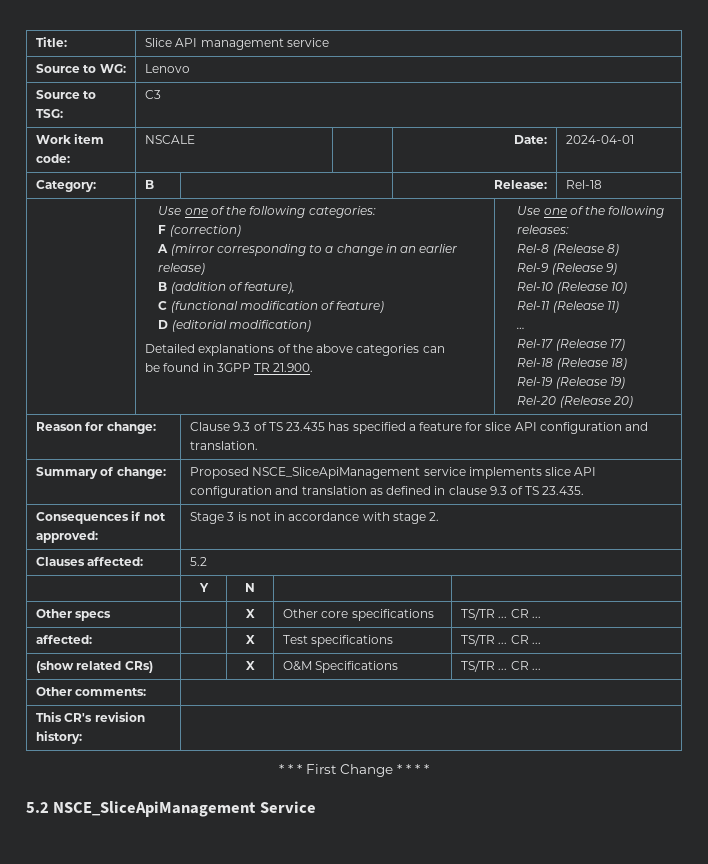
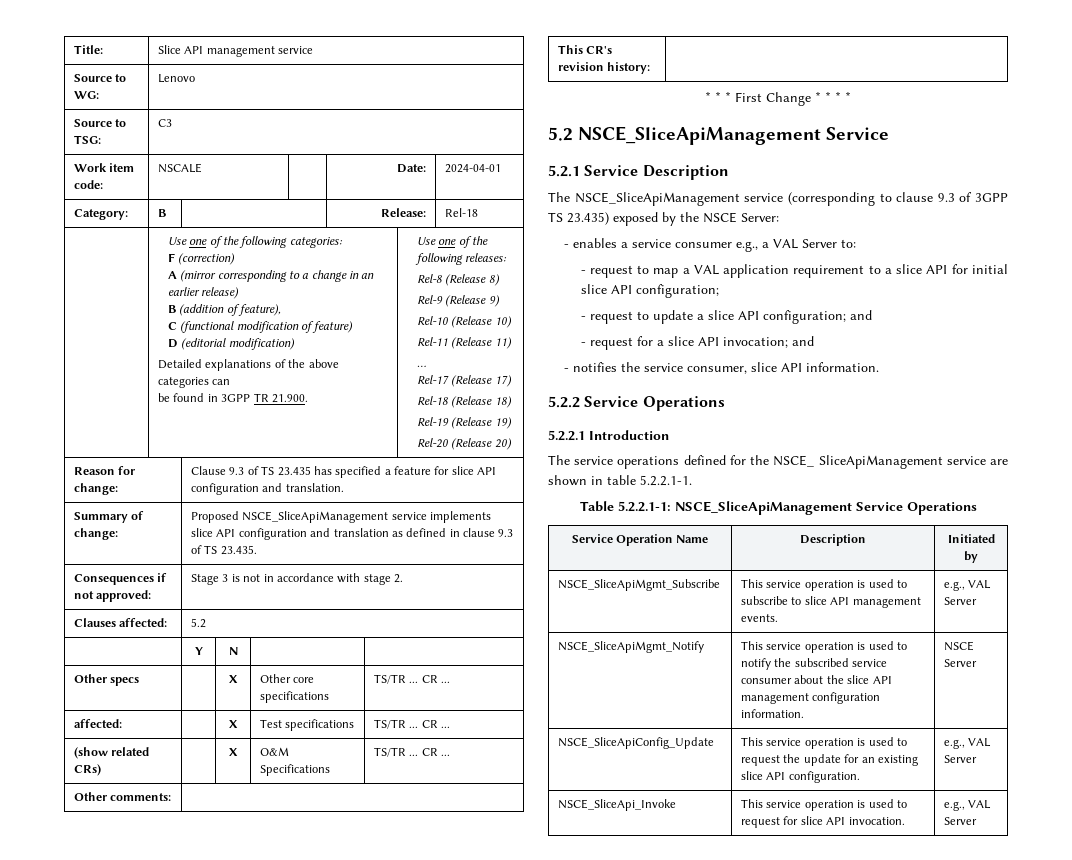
(316, 807) none -> [548,165,729,180] [548,192,1008,206] [548,212,779,226] [564,238,857,252] [580,264,1008,278] [580,284,719,298] [580,310,872,324] [580,336,814,350] [564,362,880,374] [548,396,725,411] [548,430,669,441] [548,455,1008,469] [548,475,692,486] [579,501,977,515] [571,534,709,546] [800,534,866,546] [947,534,995,543] [964,551,978,563] [558,579,721,591] [741,579,907,591] [741,596,921,608] [741,614,779,622] [944,580,992,591] [944,597,978,605] [558,641,705,653] [741,641,907,653] [741,658,888,670] [741,675,892,684] [741,692,881,704] [741,709,805,718] [944,641,975,651] [944,659,978,667] [558,737,715,749] [741,737,907,749] [741,754,918,766] [741,771,860,783] [944,738,992,749] [944,755,978,763] [558,799,677,811] [741,799,907,811] [741,816,905,828] [944,800,992,811] [944,817,978,825] // 5.2.1 Service Description // The NSCE_SliceApiManagement service (corresponding to clause 9.3 of 3GPP TS 23.435) exposed by the NSCE Server: // - enables a service consumer e.g., a VAL Server to: // - request to map a VAL application requirement to a slice API for initial slice API configuration; // - request to update a slice API configuration; and // - request for a slice API invocation; and // - notifies the service consumer, slice API information. // 5.2.2 Service Operations // 5.2.2.1 Introduction // The service operations defined for the NSCE_ SliceApiManagement service are shown in table 5.2.2.1-1. // Table 5.2.2.1-1: NSCE_SliceApiManagement Service Operations // Service Operation Name | Description | Initiated by // NSCE_SliceApiMgmt_Subscribe | This service operation is used to subscribe to slice API management events. | e.g., VAL Server // NSCE_SliceApiMgmt_Notify | This service operation is used to notify the subscribed service consumer about the slice API management configuration information. | NSCE Server // NSCE_SliceApiConfig_Update | This service operation is used to request the update for an existing slice API configuration. | e.g., VAL Server // NSCE_SliceApi_Invoke | This service operation is used to request for slice API invocation. | e.g., VAL Server

